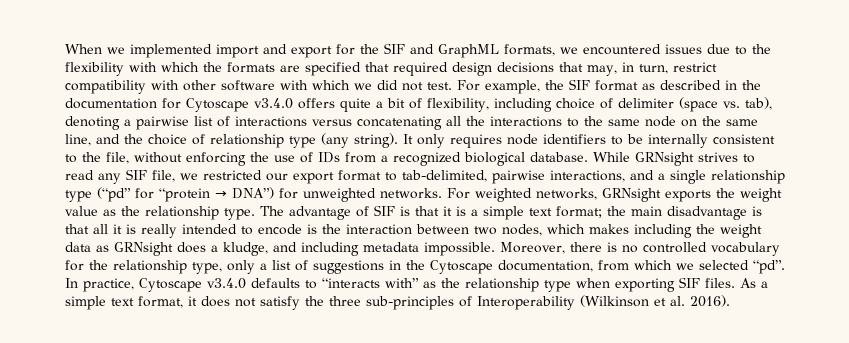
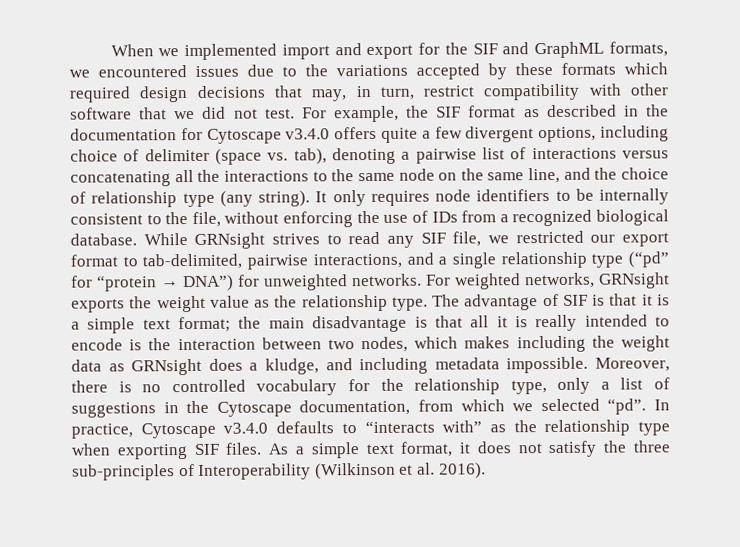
[65,62,389,76] flexibility with which the formats are specified that -> [336,62,668,80] variations accepted by these formats which
[280,80,350,90] with which -> [139,107,168,120] that
[387,98,489,112] bit of flexibility, -> [434,126,597,143] few divergent options,

